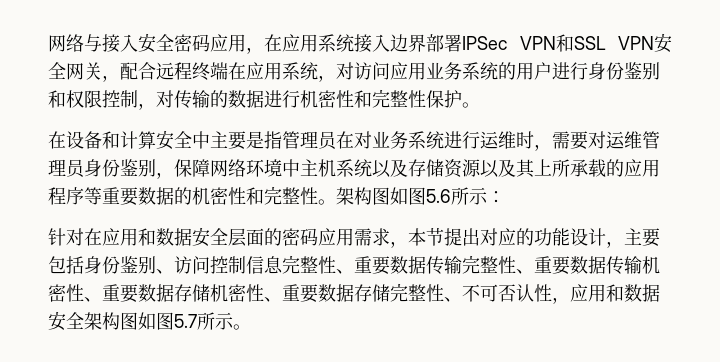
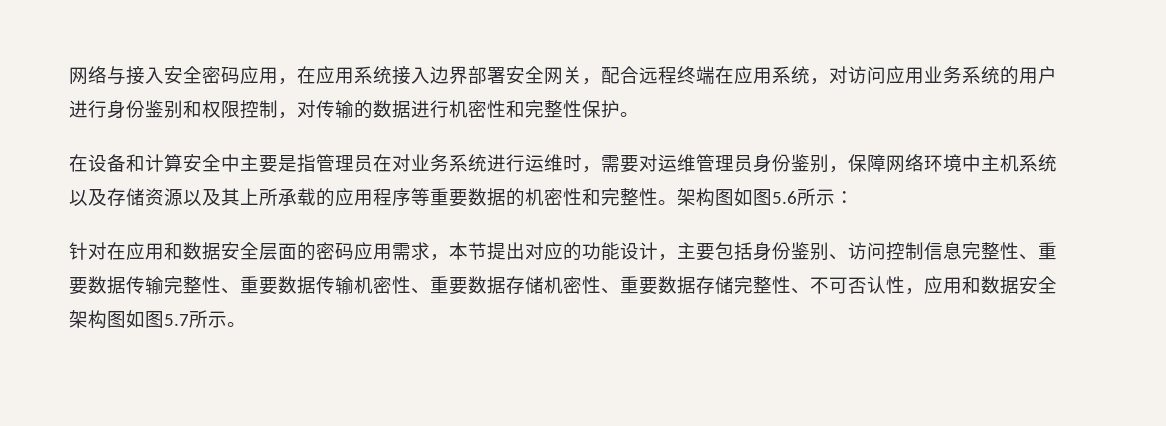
[462,34,654,52] IPSec VPN和SSL VPN -> (506, 75) none

